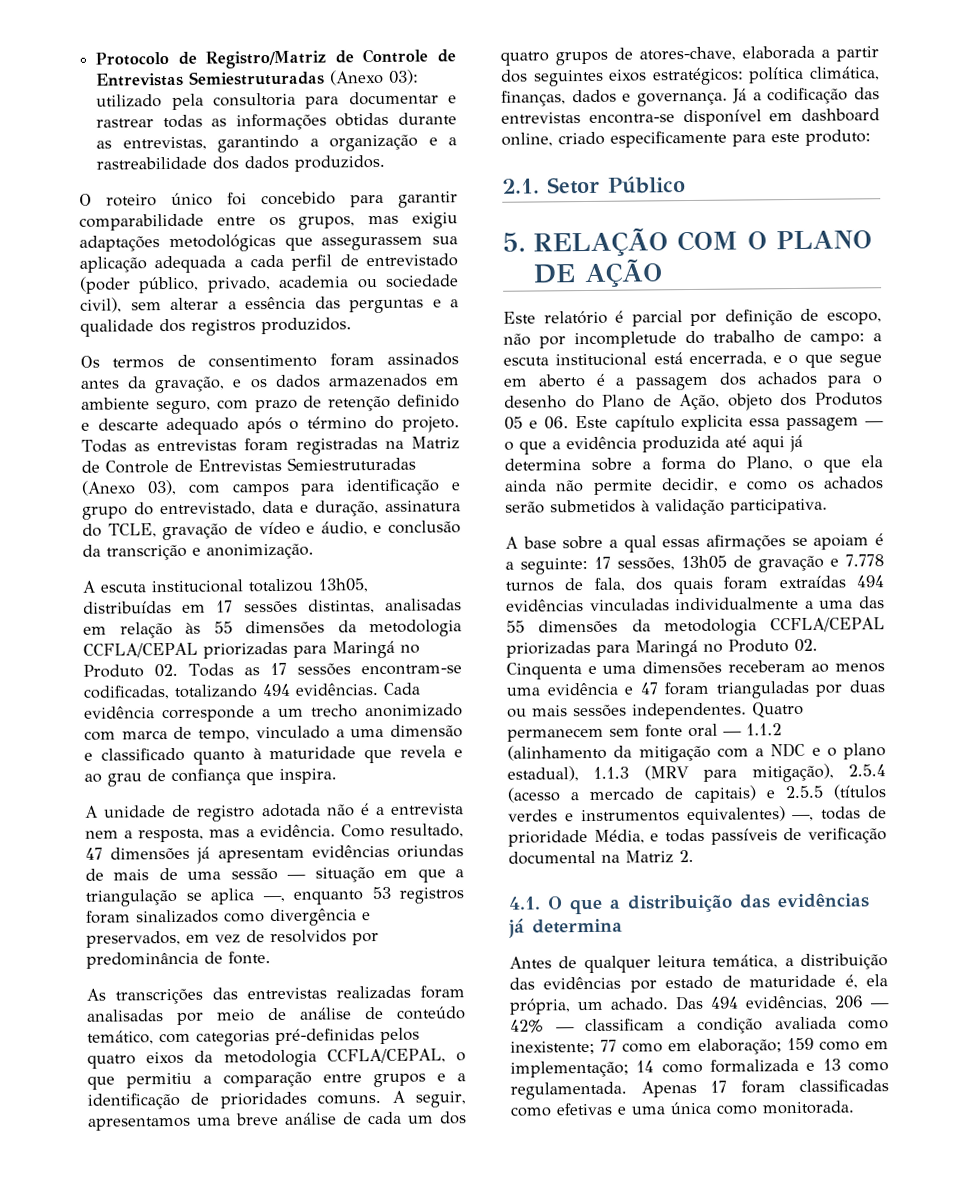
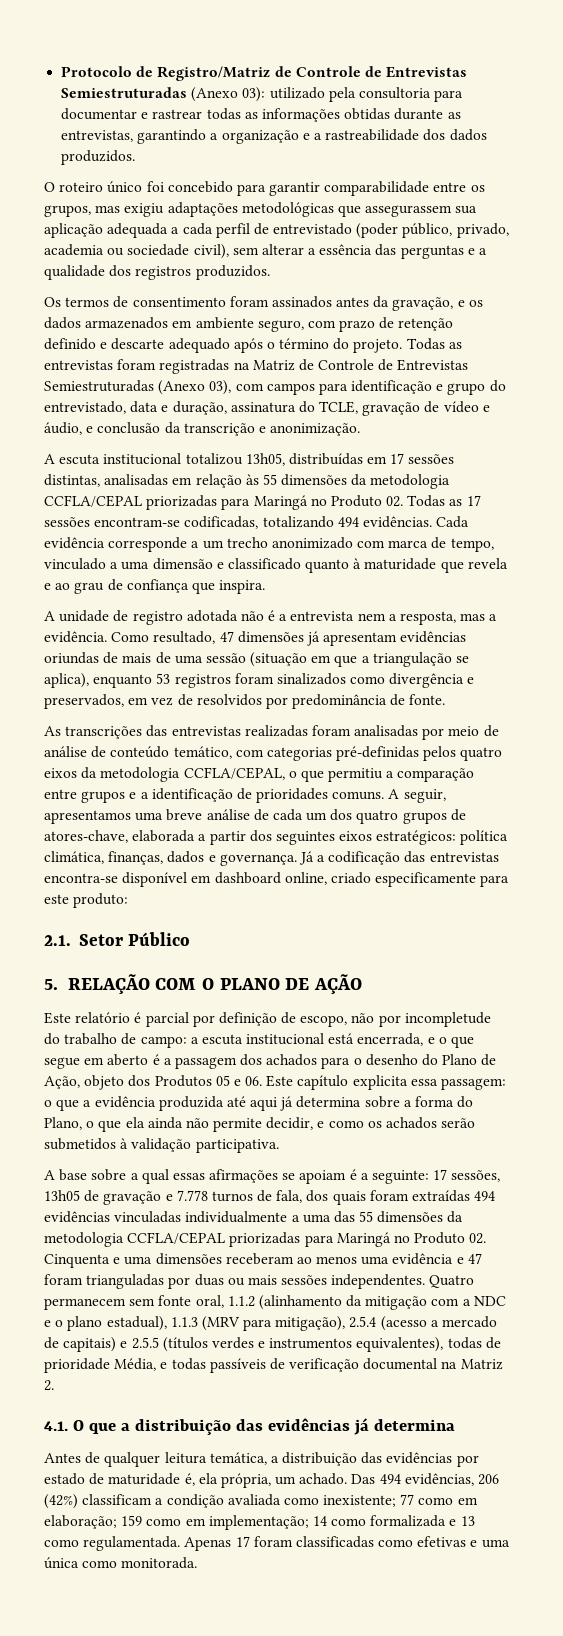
[287,867,375,883] — situação -> [250,652,308,667] (situação
[210,888,285,905] aplica —, -> [44,673,89,688] aplica),
[785,417,884,432] passagem — -> [441,1078,507,1090] passagem:
[688,723,742,738] oral — -> [195,1295,224,1308] oral,
[686,806,815,826] equivalentes) —, -> [356,1337,444,1352] equivalentes),
[870,1003,889,1008] [510,1019,575,1033] — 42% — -> [44,1494,78,1509] (42%)

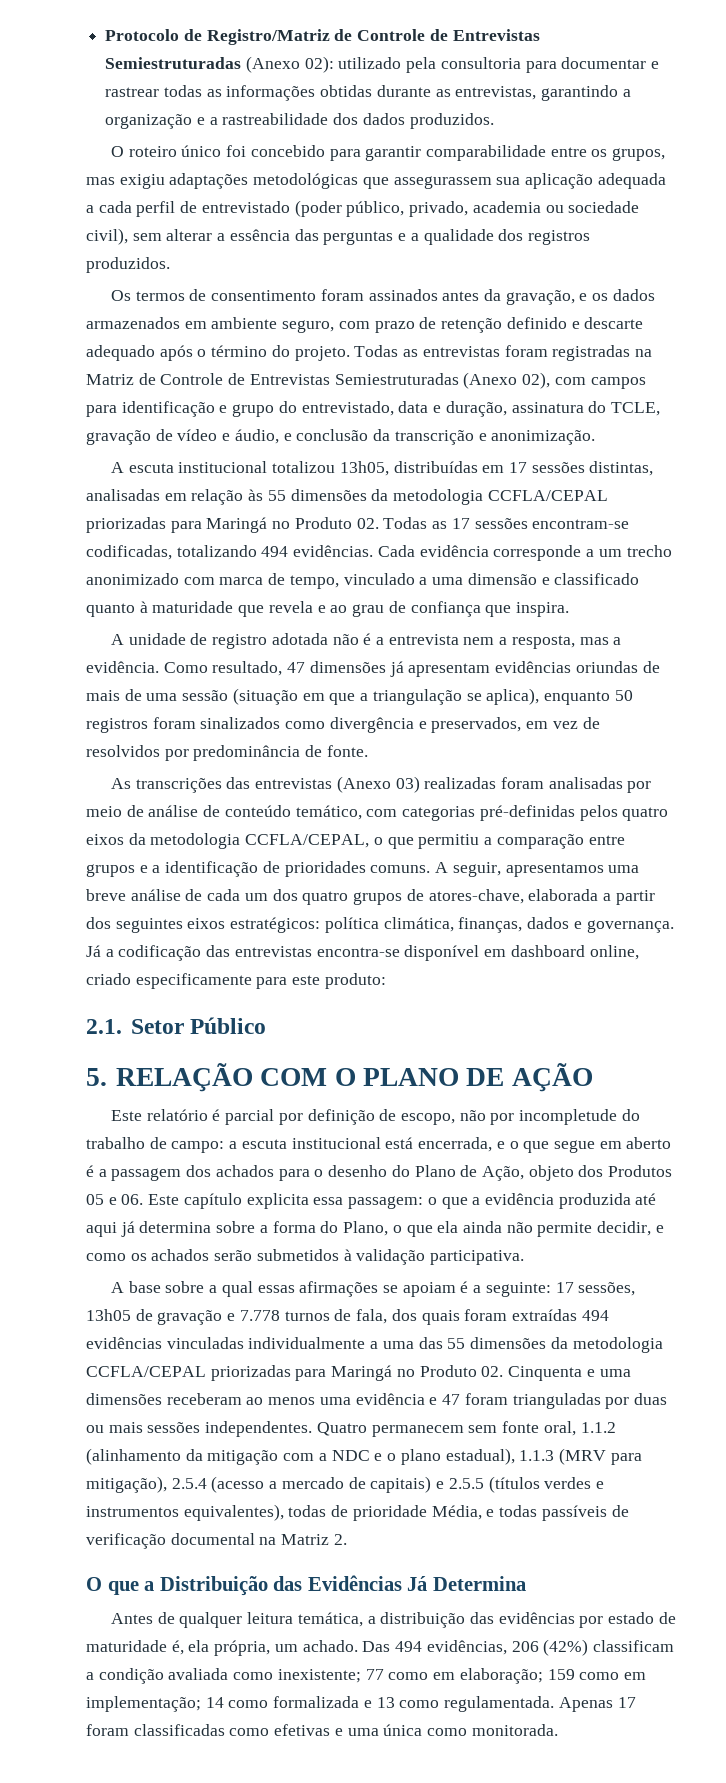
[242,87,266,102] 03): -> [304,56,334,73] 02):
[209,380,232,395] 03), -> [522,372,551,389] 02),
[156,673,171,684] 53 -> [614,690,633,701] 50
(241, 731) none -> [336,776,420,793] (Anexo 03)
[44,1421,68,1431] 4.1. -> (347, 1539) none
[134,1418,455,1435] distribuição das evidências já determina -> [159,1575,526,1596] Distribuição das Evidências Já Determina

